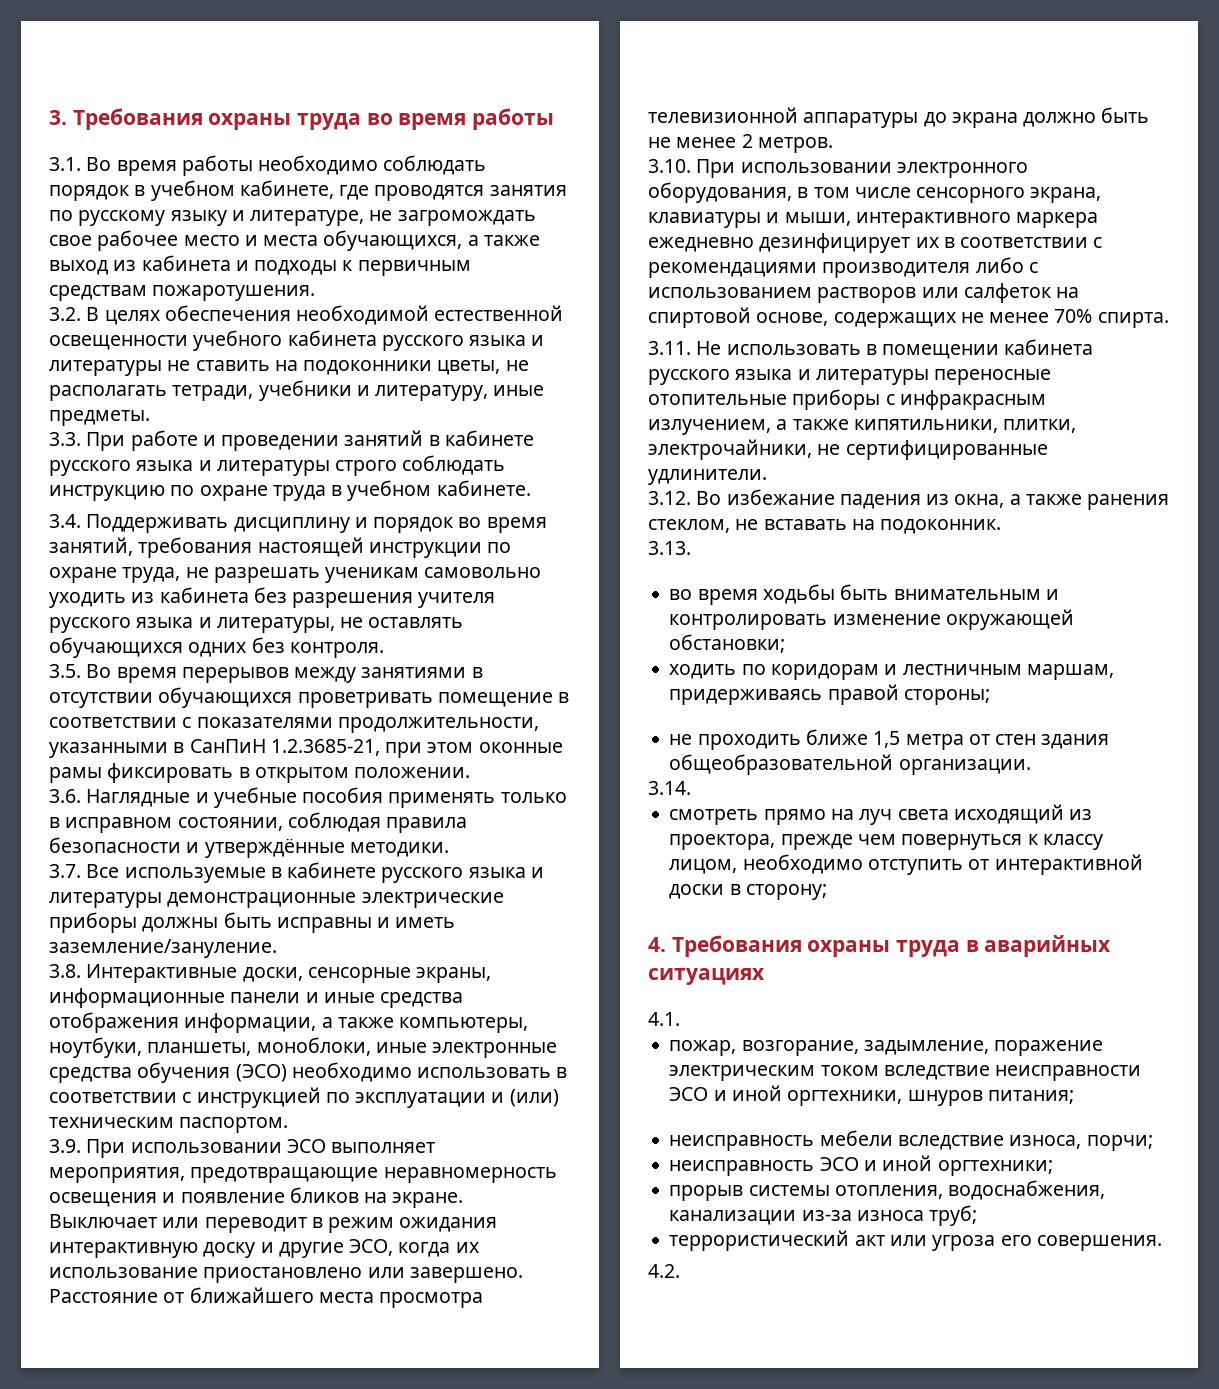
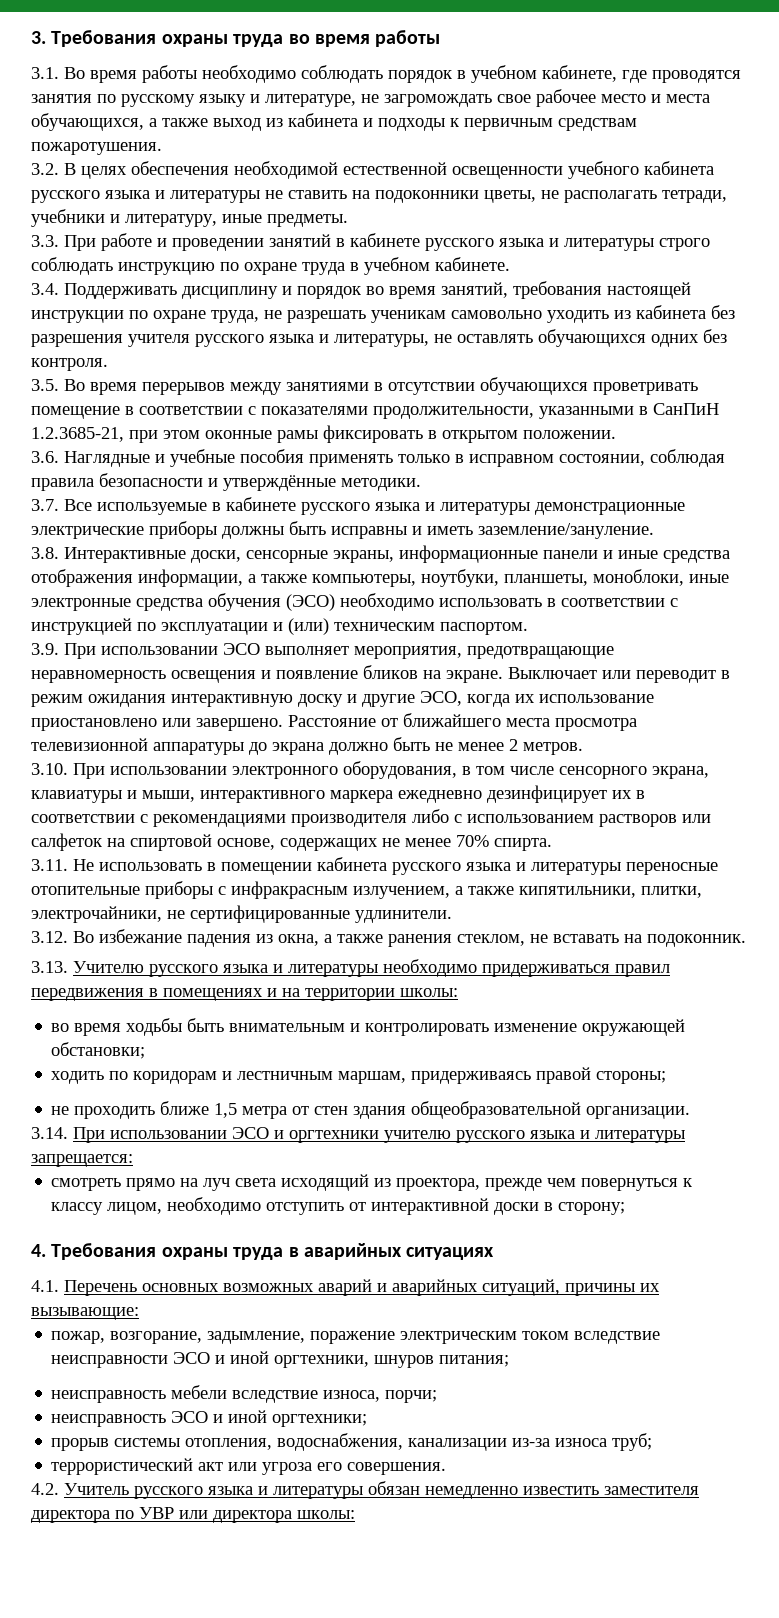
(691, 548) none -> [73,959,670,977] [31,988,458,1001] Учителю русского языка и литературы необходимо придерживаться правил передвижения в помещениях и на территории школы:
(691, 788) none -> [73,1127,685,1143] [31,1154,133,1167] При использовании ЭСО и оргтехники учителю русского языка и литературы запрещается:
(680, 1019) none -> [64,1279,660,1296] [31,1307,139,1320] Перечень основных возможных аварий и аварийных ситуаций, причины их вызывающие:
(680, 1271) none -> [64,1481,699,1499] [31,1507,355,1523] Учитель русского языка и литературы обязан немедленно известить заместителя директора по УВР или директора школы:

